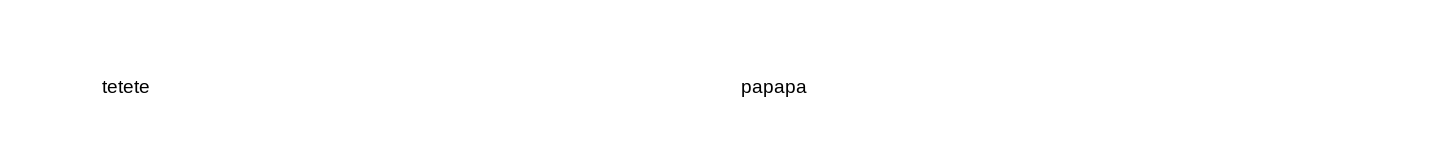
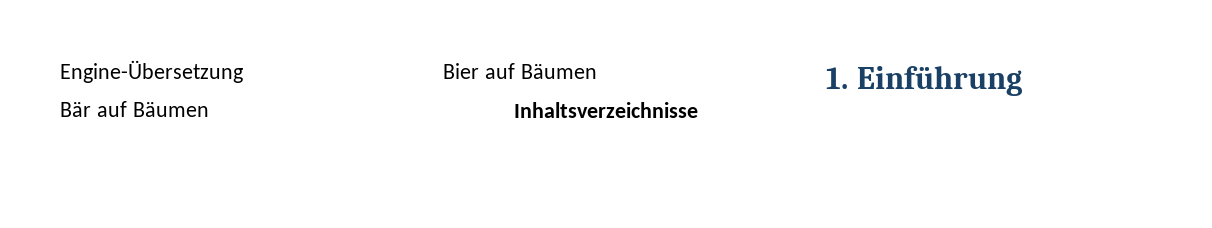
[102,81,150,93] [741,83,807,97] tetete // papapa -> [60,60,243,83] [60,101,209,117] [443,63,597,79] [514,102,698,118] [826,66,1022,96] Engine-Übersetzung // Bär auf Bäumen // Bier auf Bäumen // Inhaltsverzeichnisse // 1. Einführung

